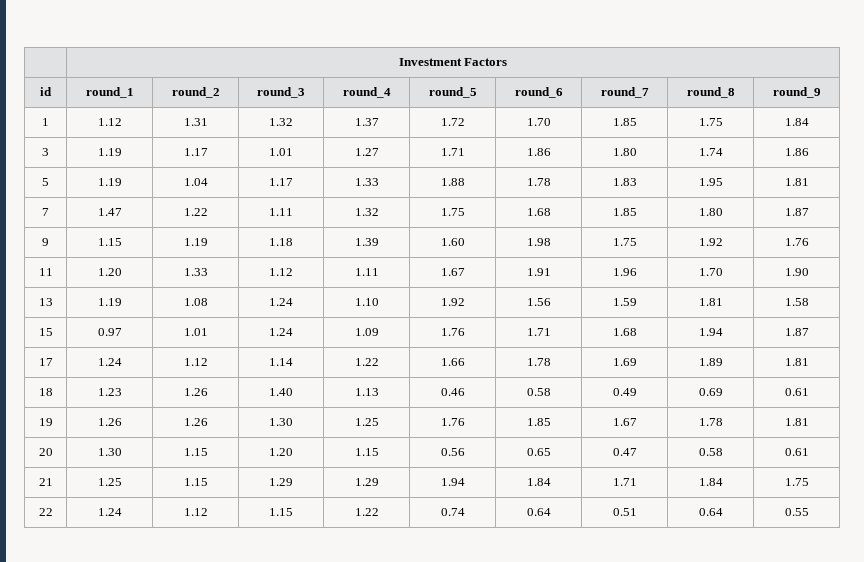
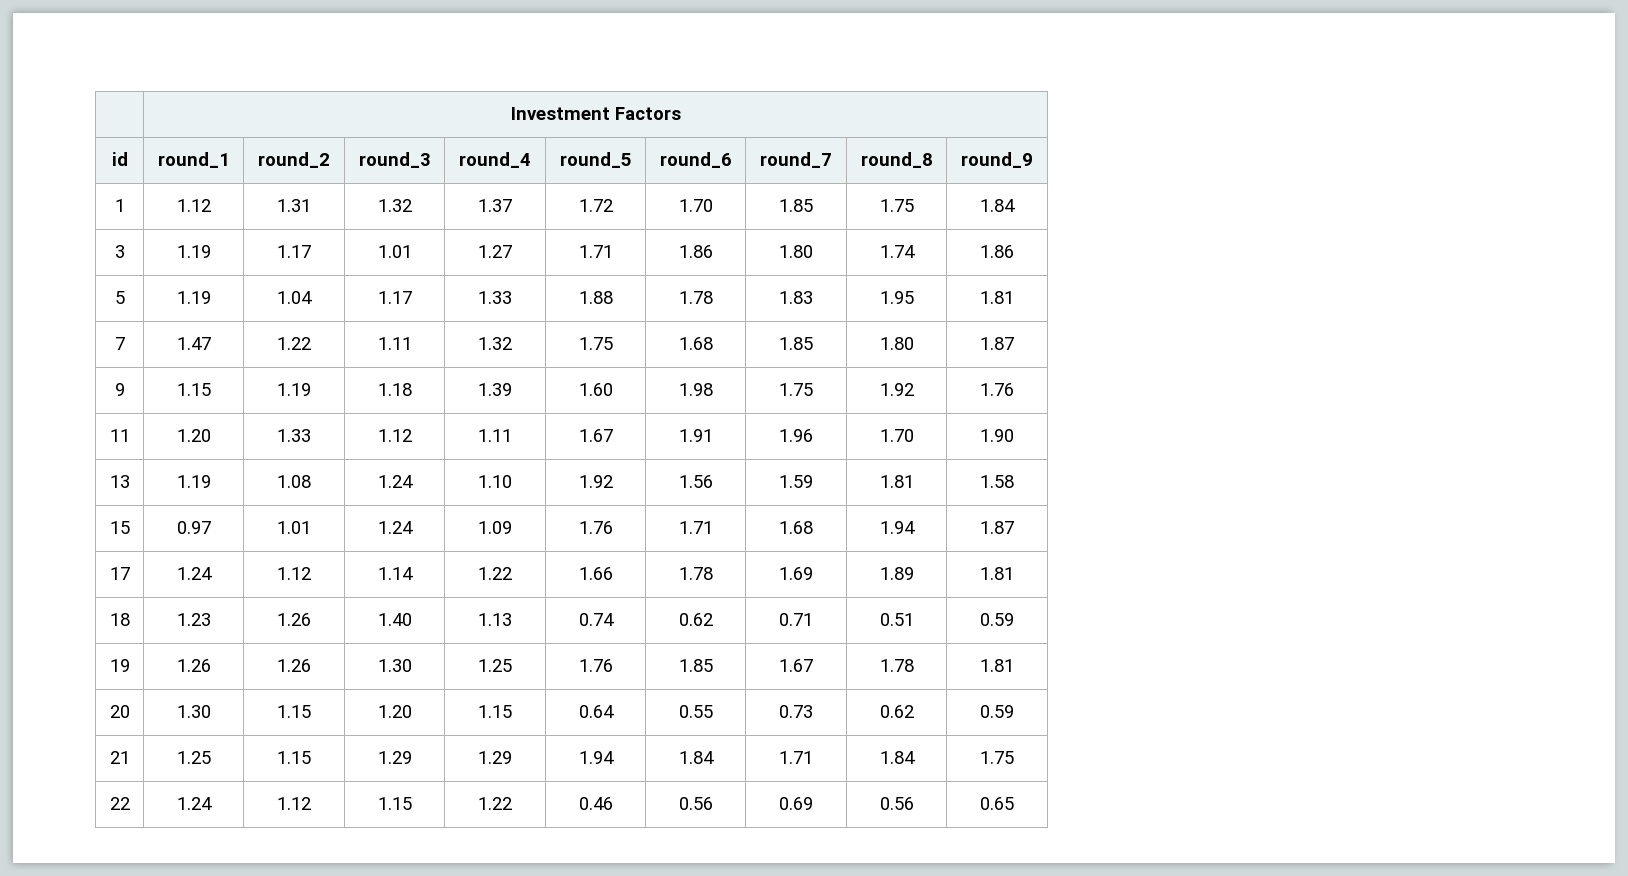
[440,388,465,396] [526,388,551,396] [612,388,637,396] [698,388,723,396] [784,388,809,396] 0.46 | 0.58 | 0.49 | 0.69 | 0.61 -> [578,613,614,626] [678,613,713,626] [779,613,813,626] [879,613,914,626] [980,613,1014,626] 0.74 | 0.62 | 0.71 | 0.51 | 0.59
[440,448,465,456] [526,448,551,456] [612,448,637,456] [698,448,723,456] [784,448,809,456] 0.56 | 0.65 | 0.47 | 0.58 | 0.61 -> [578,705,614,718] [678,705,713,718] [779,705,813,718] [879,705,914,718] [980,705,1014,718] 0.64 | 0.55 | 0.73 | 0.62 | 0.59
[440,508,465,516] [526,508,551,516] [612,508,637,516] [698,508,723,516] [784,508,809,516] 0.74 | 0.64 | 0.51 | 0.64 | 0.55 -> [578,797,613,810] [678,797,713,810] [779,797,813,810] [879,797,914,810] [980,797,1014,810] 0.46 | 0.56 | 0.69 | 0.56 | 0.65

